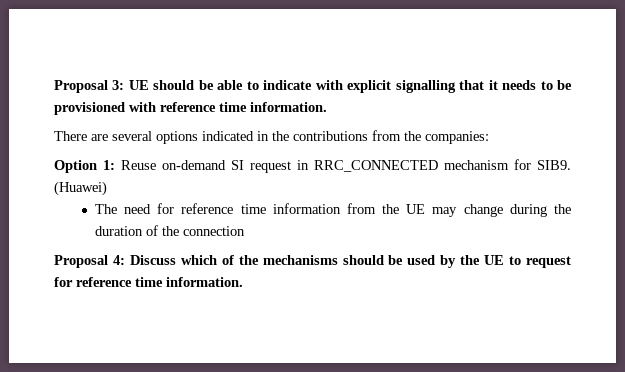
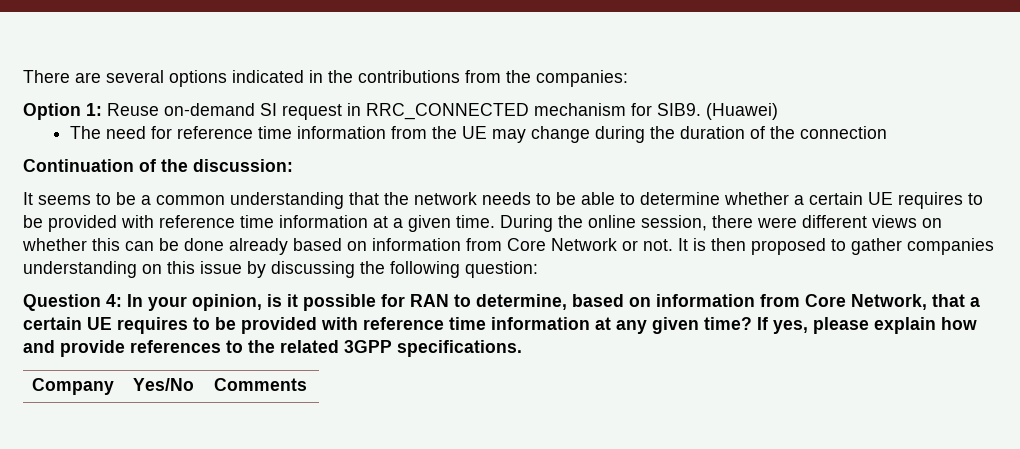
[54,80,572,93] [54,102,327,115] Proposal 3: UE should be able to indicate with explicit signalling that it needs to be provisioned with reference time information. // -> (23, 76) none
[54,255,572,268] [54,277,243,287] Proposal 4: Discuss which of the mechanisms should be used by the UE to request for reference time information. -> [23,159,293,172] [23,192,983,209] [23,215,942,232] [22,238,994,255] [23,261,538,278] [23,294,980,311] [23,317,977,334] [23,340,522,357] [32,378,115,395] [133,378,195,391] [214,378,308,391] Continuation of the discussion: // It seems to be a common understanding that the network needs to be able to determine whether a certain UE requires to be provided with reference time information at a given time. During the online session, there were different views on whether this can be done already based on information from Core Network or not. It is then proposed to gather companies understanding on this issue by discussing the following question: // Question 4: In your opinion, is it possible for RAN to determine, based on information from Core Network, that a certain UE requires to be provided with reference time information at any given time? If yes, please explain how and provide references to the related 3GPP specifications. // Company | Yes/No | Comments

